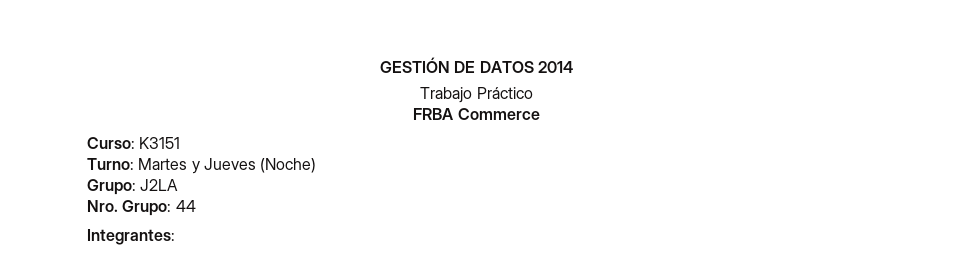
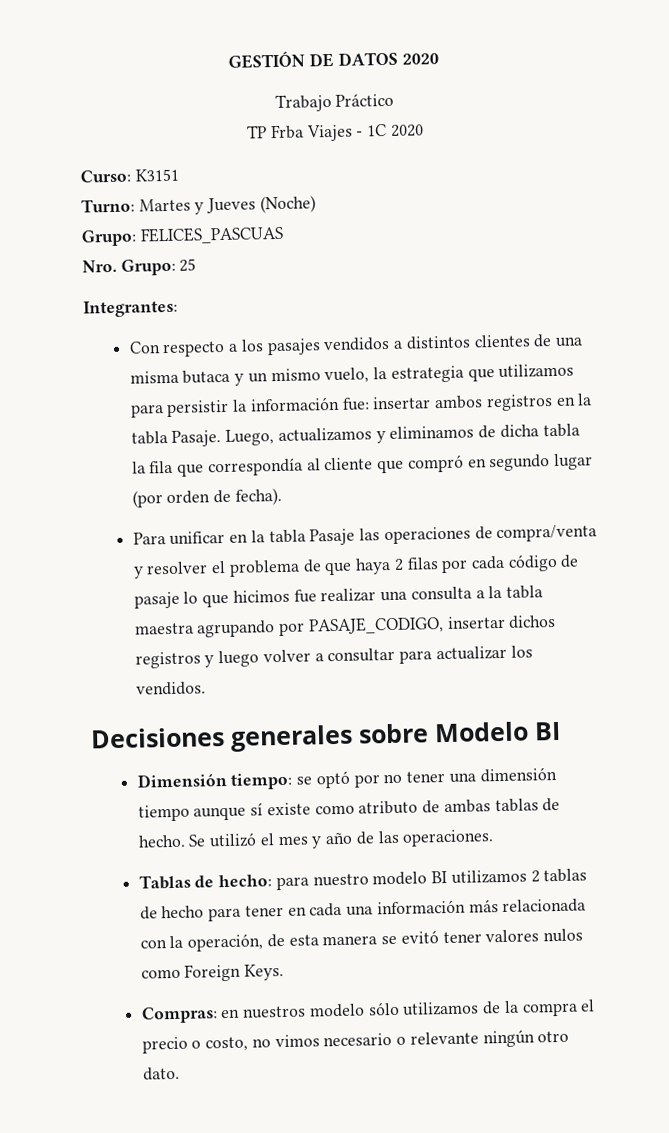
[537,61,573,73] 2014 -> [401,53,439,65] 2020
[413,108,540,120] FRBA Commerce -> [246,123,424,142] TP Frba Viajes - 1C 2020
[140,179,179,191] J2LA -> [139,225,284,245] FELICES_PASCUAS
[175,200,196,212] 44 -> [179,258,197,272] 25
(175, 237) none -> [128,334,584,358] [129,363,575,386] [130,393,593,418] [130,423,580,447] [131,453,594,477] [131,487,282,508] [132,524,598,546] [132,553,580,579] [133,585,544,609] [134,614,557,638] [134,645,533,669] [135,681,206,696] [90,721,561,752] [136,767,557,790] [137,797,561,822] [137,829,495,849] [138,868,588,891] [139,898,587,922] [139,928,584,952] [140,963,285,982] [140,999,596,1024] [141,1029,570,1054] [142,1066,180,1081] // Con respecto a los pasajes vendidos a distintos clientes de una misma butaca y un mismo vuelo, la estrategia que utilizamos para persistir la información fue: insertar ambos registros en la tabla Pasaje. Luego, actualizamos y eliminamos de dicha tabla la fila que correspondía al cliente que compró en segundo lugar (por orden de fecha). // Para unificar en la tabla Pasaje las operaciones de compra/venta y resolver el problema de que haya 2 filas por cada código de pasaje lo que hicimos fue realizar una consulta a la tabla maestra agrupando por PASAJE_CODIGO, insertar dichos registros y luego volver a consultar para actualizar los vendidos. // Decisiones generales sobre Modelo BI // Dimensión tiempo: se optó por no tener una dimensión tiempo aunque sí existe como atributo de ambas tablas de hecho. Se utilizó el mes y año de las operaciones. // Tablas de hecho: para nuestro modelo BI utilizamos 2 tablas de hecho para tener en cada una información más relacionada con la operación, de esta manera se evitó tener valores nulos como Foreign Keys. // Compras: en nuestros modelo sólo utilizamos de la compra el precio o costo, no vimos necesario o relevante ningún otro dato.

